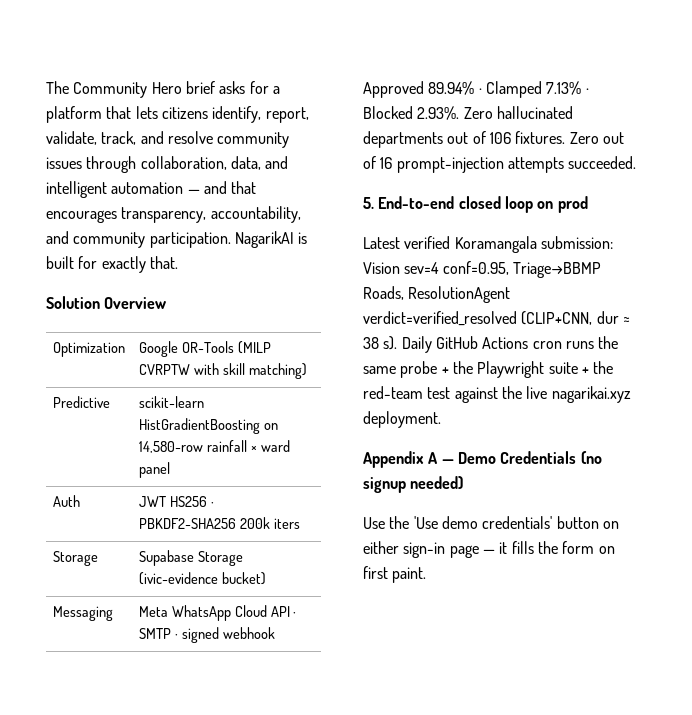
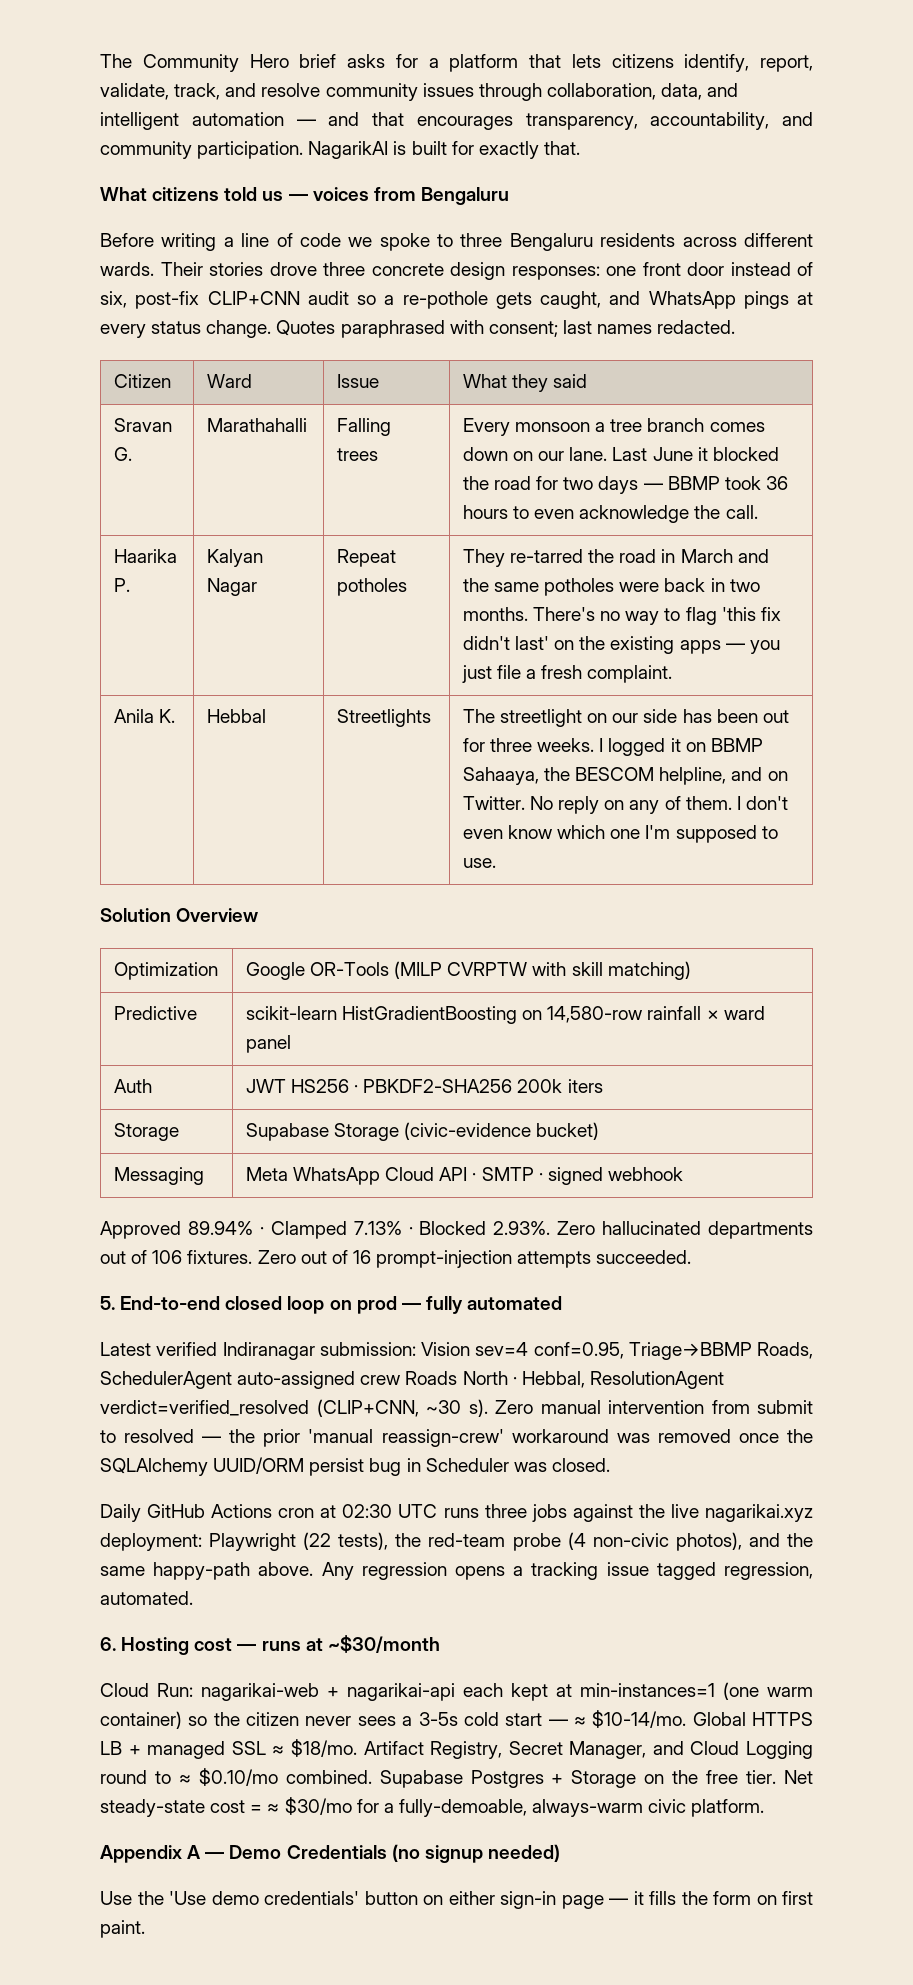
(178, 262) none -> [100,187,509,205] [100,233,813,251] [100,262,813,280] [100,291,813,309] [100,320,736,338] [113,374,171,388] [206,374,252,388] [336,374,379,388] [462,374,588,392] [113,418,172,432] [113,447,132,461] [206,418,307,432] [336,418,391,436] [336,448,378,461] [462,418,765,436] [462,447,779,461] [462,476,788,494] [462,505,758,523] [113,549,177,563] [113,578,130,592] [206,549,263,567] [206,578,257,596] [336,549,396,567] [336,578,407,596] [462,549,769,567] [462,578,760,596] [462,607,781,625] [462,636,780,654] [461,665,673,683] [113,709,176,723] [206,709,266,723] [336,709,431,727] [462,709,789,727] [462,738,763,756] [462,767,788,785] [462,796,788,814] [462,825,778,843] [462,858,496,868] // What citizens told us — voices from Bengaluru // Before writing a line of code we spoke to three Bengaluru residents across different wards. Their stories drove three concrete design responses: one front door instead of six, post-fix CLIP+CNN audit so a re-pothole gets caught, and WhatsApp pings at every status change. Quotes paraphrased with consent; last names redacted. // Citizen | Ward | Issue | What they said // Sravan G. | Marathahalli | Falling trees | Every monsoon a tree branch comes down on our lane. Last June it blocked the road for two days — BBMP took 36 hours to even acknowledge the call. // Haarika P. | Kalyan Nagar | Repeat potholes | They re-tarred the road in March and the same potholes were back in two months. There's no way to flag 'this fix didn't last' on the existing apps — you just file a fresh complaint. // Anila K. | Hebbal | Streetlights | The streetlight on our side has been out for three weeks. I logged it on BBMP Sahaaya, the BESCOM helpline, and on Twitter. No reply on any of them. I don't even know which one I'm supposed to use.
[138,572,218,585] (ivic-evidence -> [404,1122,532,1140] (civic-evidence
(588, 204) none -> [401,1296,563,1314] — fully automated
[454,236,537,253] Koramangala -> [222,1342,315,1360] Indiranagar
[408,286,511,303] [363,311,630,326] [363,336,619,353] [363,361,614,378] [363,386,631,403] [363,411,441,428] ResolutionAgent verdict=verified_resolved (CLIP+CNN, dur ≈ 38 s). Daily GitHub Actions cron runs the same probe + the Playwright suite + the red-team test against the live nagarikai.xyz deployment. -> [100,1371,724,1389] [100,1399,813,1417] [100,1429,814,1447] [100,1457,610,1476] [100,1504,814,1522] [100,1532,814,1551] [100,1562,813,1580] [100,1591,193,1605] [100,1635,440,1655] [100,1682,813,1701] [100,1710,813,1729] [100,1739,814,1759] [100,1768,813,1788] [100,1797,765,1817] SchedulerAgent auto-assigned crew Roads North · Hebbal, ResolutionAgent verdict=verified_resolved (CLIP+CNN, ~30 s). Zero manual intervention from submit to resolved — the prior 'manual reassign-crew' workaround was removed once the SQLAlchemy UUID/ORM persist bug in Scheduler was closed. // Daily GitHub Actions cron at 02:30 UTC runs three jobs against the live nagarikai.xyz deployment: Playwright (22 tests), the red-team probe (4 non-civic photos), and the same happy-path above. Any regression opens a tracking issue tagged regression, automated. // 6. Hosting cost — runs at ~$30/month // Cloud Run: nagarikai-web + nagarikai-api each kept at min-instances=1 (one warm container) so the citizen never sees a 3-5s cold start — ≈ $10-14/mo. Global HTTPS LB + managed SSL ≈ $18/mo. Artifact Registry, Secret Manager, and Cloud Logging round to ≈ $0.10/mo combined. Supabase Postgres + Storage on the free tier. Net steady-state cost = ≈ $30/mo for a fully-demoable, always-warm civic platform.

